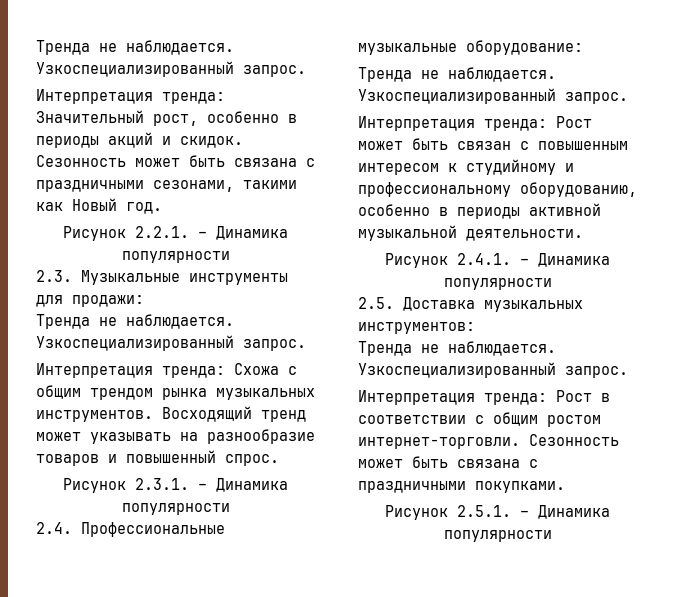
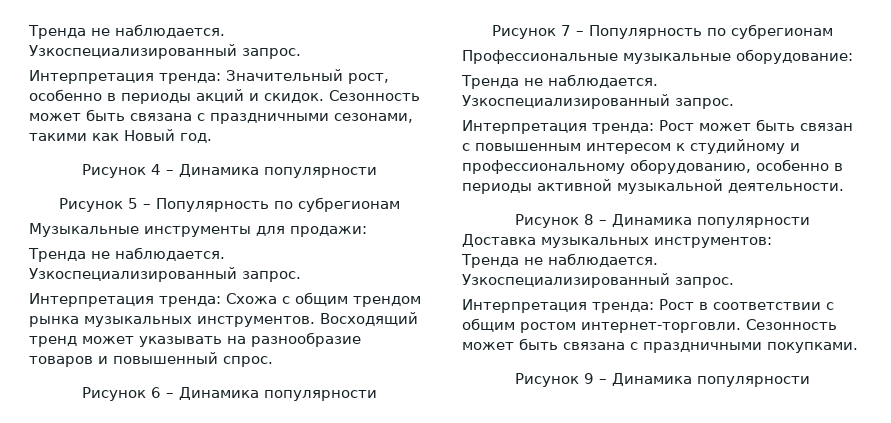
[135,226,288,240] [121,251,230,263] [36,270,72,282] 2.2.1. – Динамика популярности // 2.3. -> [150,164,377,178] [58,197,400,212] 4 – Динамика популярности // Рисунок 5 – Популярность по субрегионам //
[135,478,288,492] [121,503,230,515] [36,522,72,534] 2.3.1. – Динамика популярности // 2.4. -> [150,387,377,401] [491,24,833,39] 6 – Динамика популярности // Рисунок 7 – Популярность по субрегионам //
[457,253,610,267] [443,278,552,290] [358,297,394,309] 2.4.1. – Динамика популярности // 2.5. -> [583,214,810,228] 8 – Динамика популярности //
[457,505,511,517] 2.5.1. -> [583,373,594,384] 9

